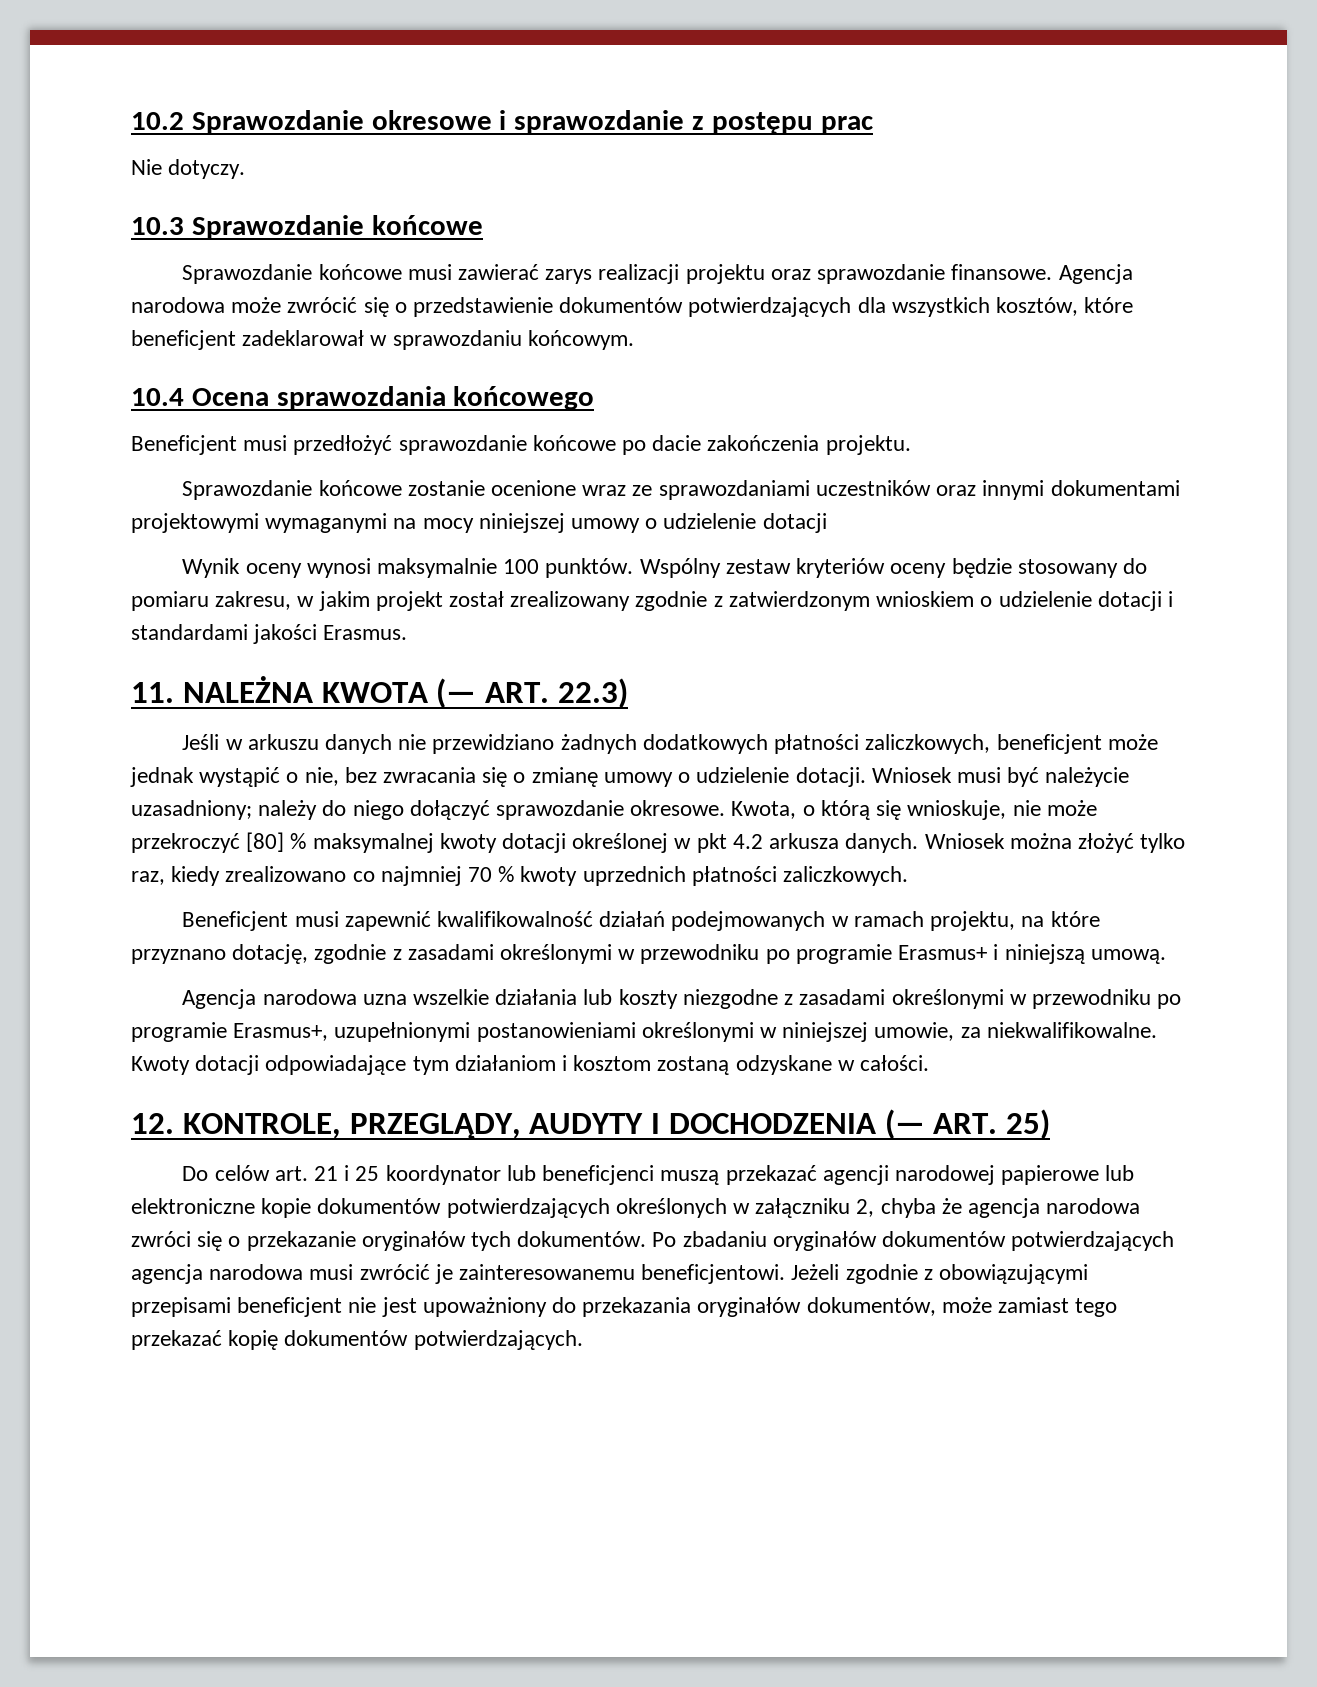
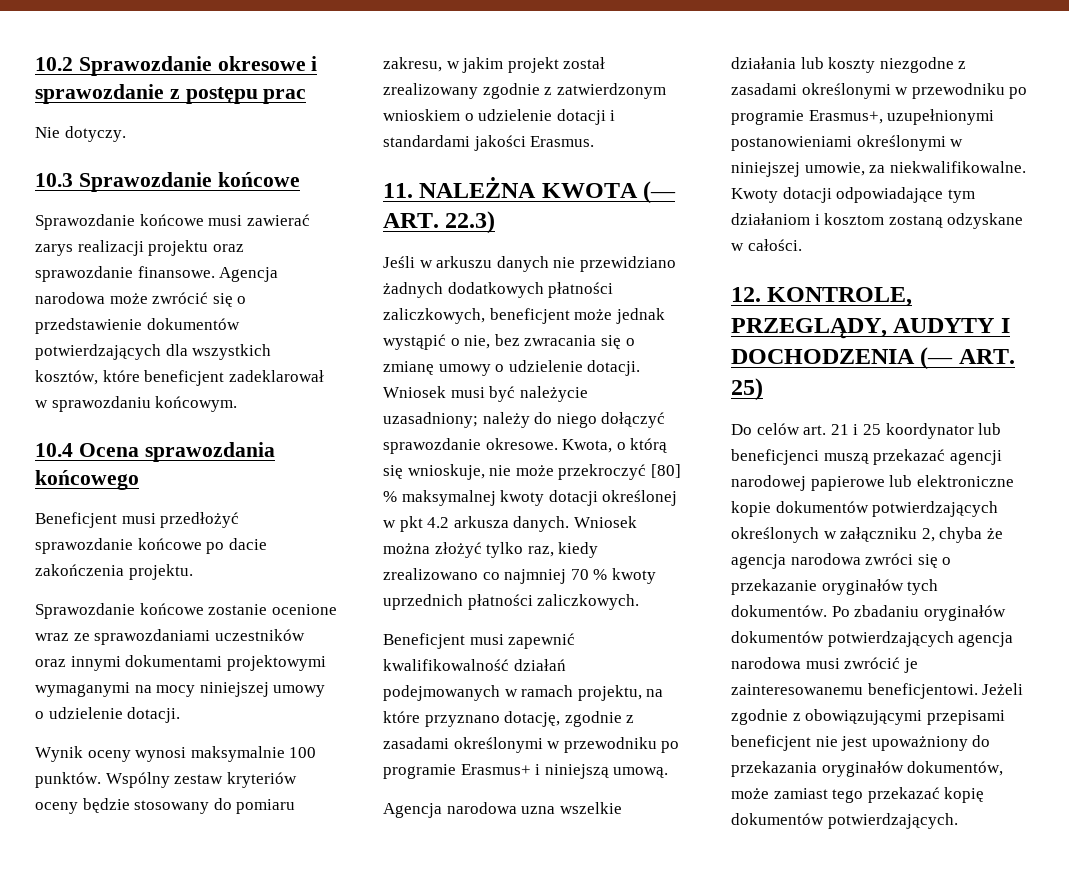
[762,513,827,533] dotacji -> [127,707,181,723] dotacji.

